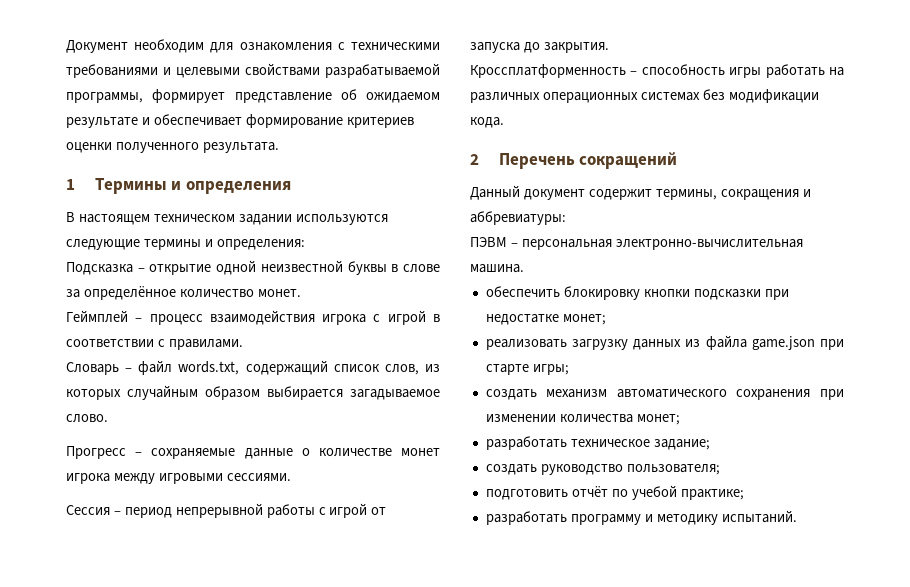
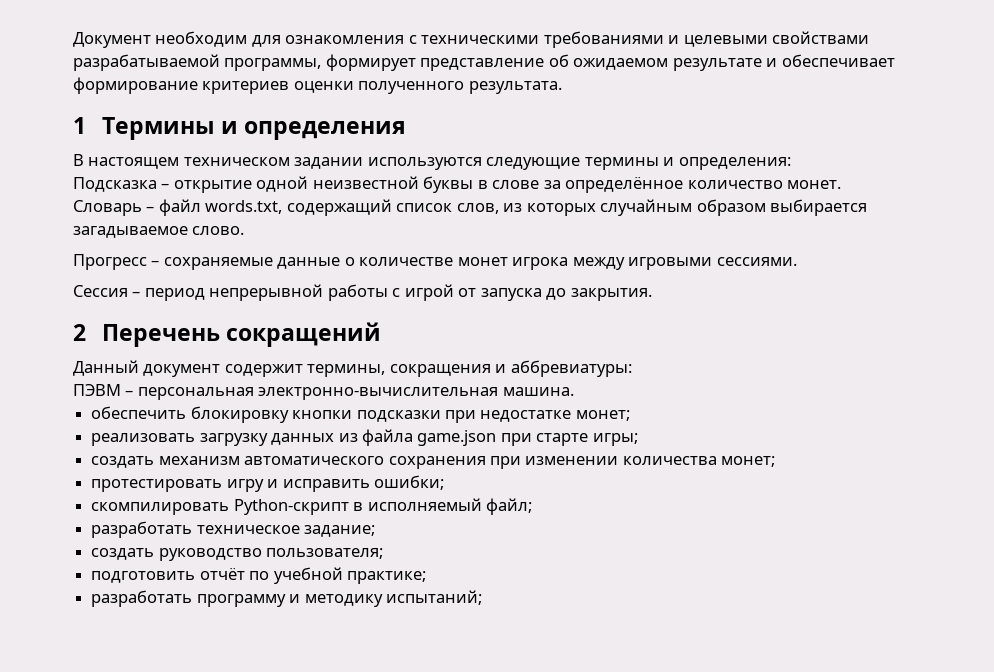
[66,310,440,325] [66,339,243,350] // Геймплей – процесс взаимодействия игрока с игрой в соответствии с правилами. -> (842, 184) none
[470,64,844,78] [470,89,819,103] [470,117,504,128] // Кроссплатформенность – способность игры работать на различных операционных системах без модификации кода. -> (652, 294) none
(680, 419) none -> [91,475,444,492] [91,498,532,515] // протестировать игру и исправить ошибки; // скомпилировать Python-скрипт в исполняемый файл;
[631,485,677,500] учебой -> [273,567,343,584] учебной
[721,510,797,523] испытаний. -> [385,590,482,605] испытаний;

